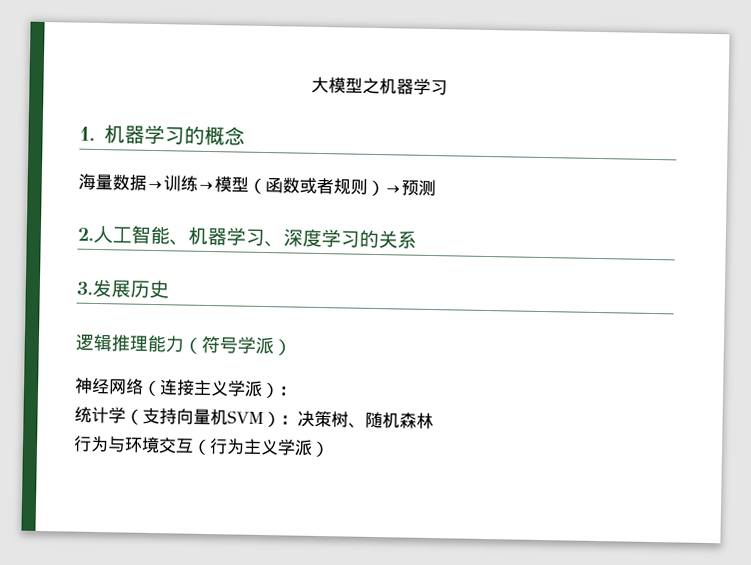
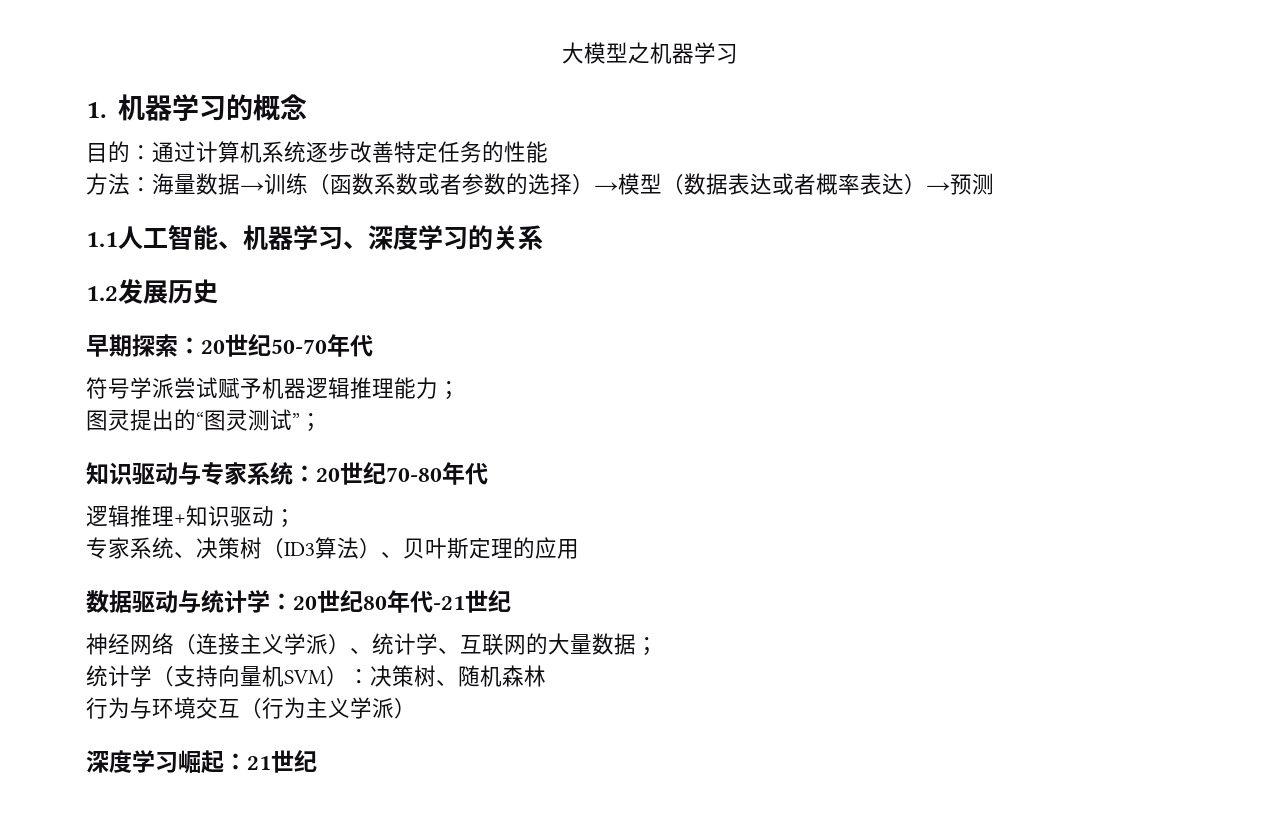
[78,173,368,195] 海量数据→训练→模型（函数或者规则 -> [86,141,548,163] [86,173,904,195] 目的：通过计算机系统逐步改善特定任务的性能 // 方法：海量数据→训练（函数系数或者参数的选择）→模型（数据表达或者概率表达
[77,227,94,241] 2. -> [86,232,118,247] 1.1
[76,281,93,295] 3. -> [86,286,118,301] 1.2
[75,333,292,356] 逻辑推理能力（符号学派） -> [86,334,373,357] [86,377,460,400] [86,409,322,432] [86,462,488,485] [86,505,296,528] [86,537,579,559] [86,590,511,613] 早期探索：20世纪50-70年代 // 符号学派尝试赋予机器逻辑推理能力； // 图灵提出的“图灵测试”； // 知识驱动与专家系统：20世纪70-80年代 // 逻辑推理+知识驱动； // 专家系统、决策树（ID3算法）、贝叶斯定理的应用 // 数据驱动与统计学：20世纪80年代-21世纪
[278,386,297,396] ： -> [350,633,658,656] 、统计学、互联网的大量数据；
(330, 449) none -> [86,750,317,774] // 深度学习崛起：21世纪

